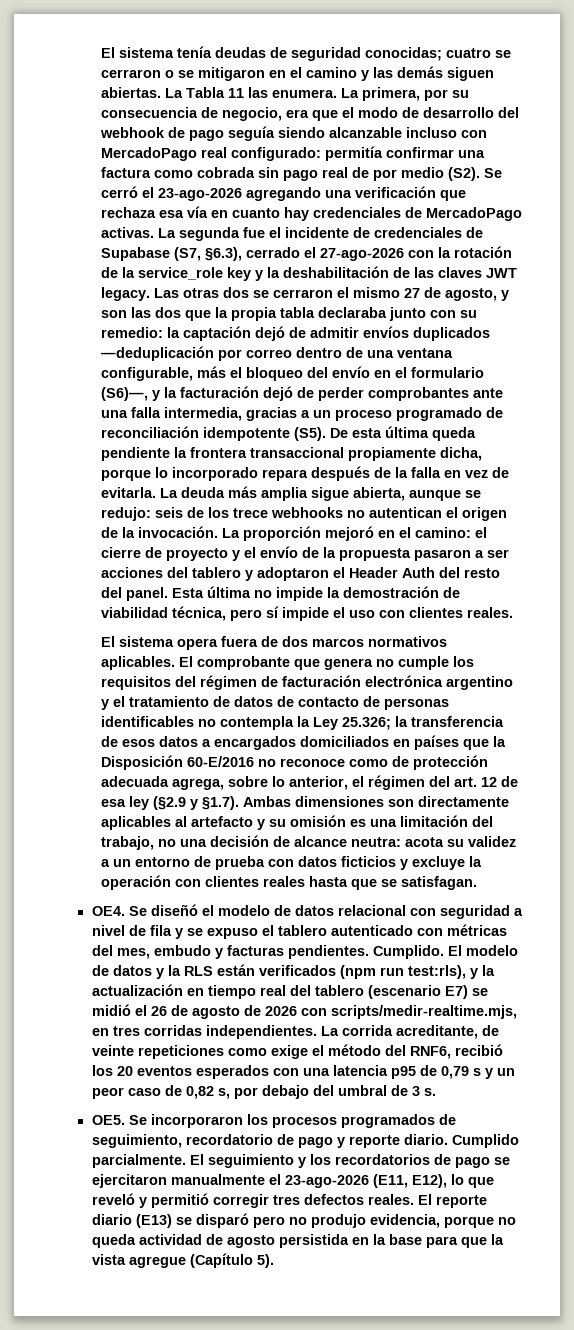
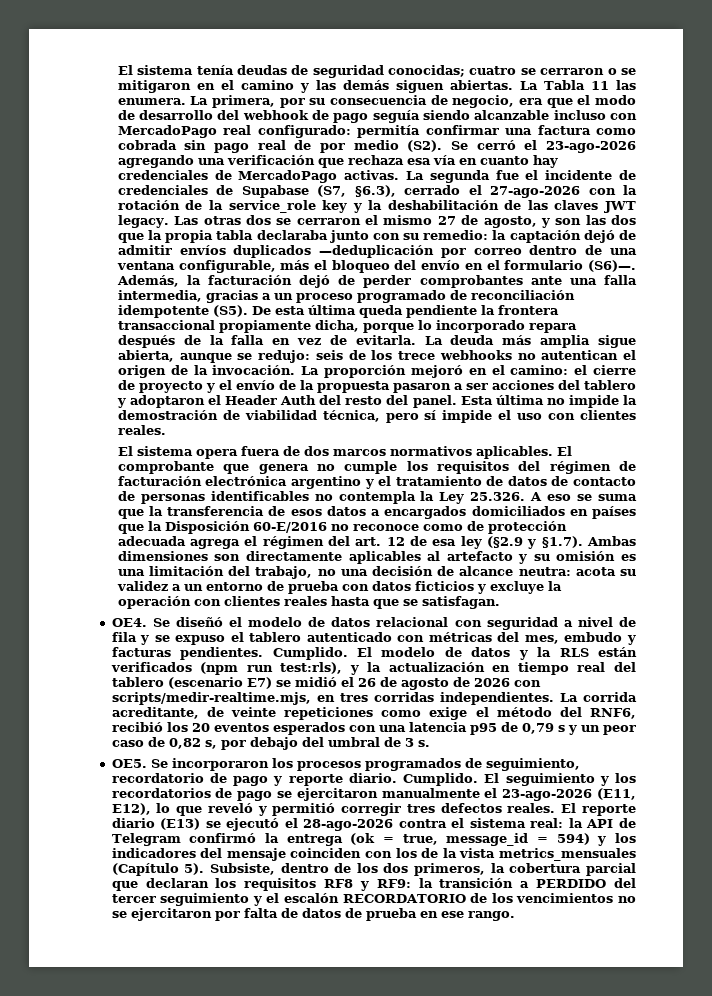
[101,387,161,401] (S6)—, y -> [588,260,636,272] [116,275,179,287] (S6)—. Además,
[342,717,392,730] 25.326; -> [470,492,638,501] [117,509,144,519] 25.326. A eso se suma que
[172,776,349,790] agrega, sobre lo anterior, -> [190,539,241,549] agrega
[451,1134,519,1148] [91,1154,186,1168] Cumplido parcialmente. -> [403,773,479,786] Cumplido.
[195,1213,516,1228] [91,1234,487,1248] disparó pero no produjo evidencia, porque no queda actividad de agosto persistida en la base para que -> [226,818,636,831] [111,833,636,846] [111,848,439,861] ejecutó el 28-ago-2026 contra el sistema real: la API de Telegram confirmó la entrega (ok = true, message_id = 594) y los indicadores del mensaje coinciden con los de
[128,1256,186,1268] agregue -> [499,848,637,861] metrics_mensuales
(274, 1261) none -> [209,863,636,876] [111,878,637,891] [111,893,636,906] [111,908,515,921] Subsiste, dentro de los dos primeros, la cobertura parcial que declaran los requisitos RF8 y RF9: la transición a PERDIDO del tercer seguimiento y el escalón RECORDATORIO de los vencimientos no se ejercitaron por falta de datos de prueba en ese rango.

